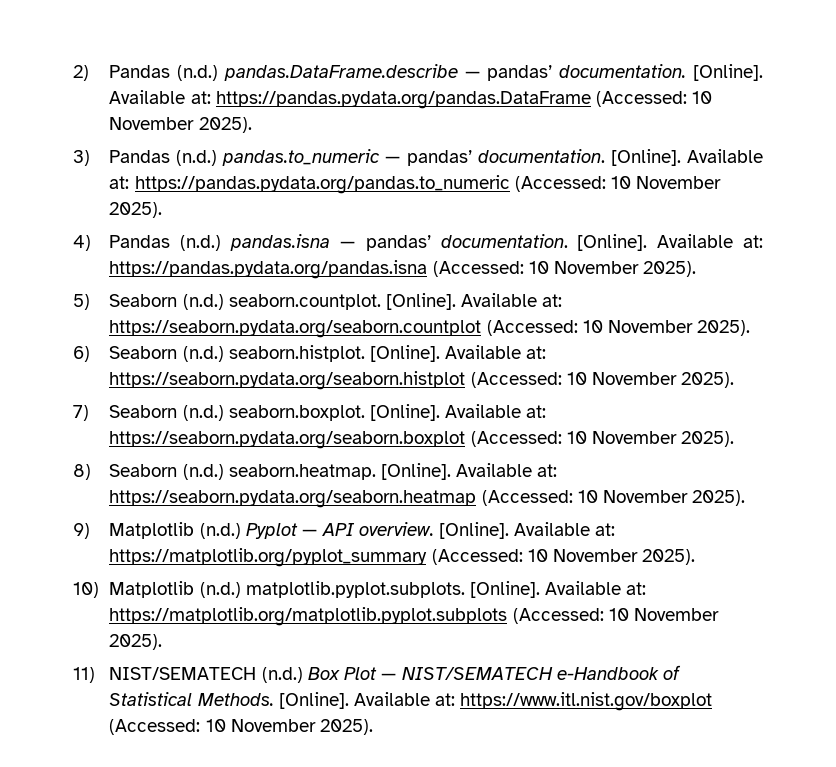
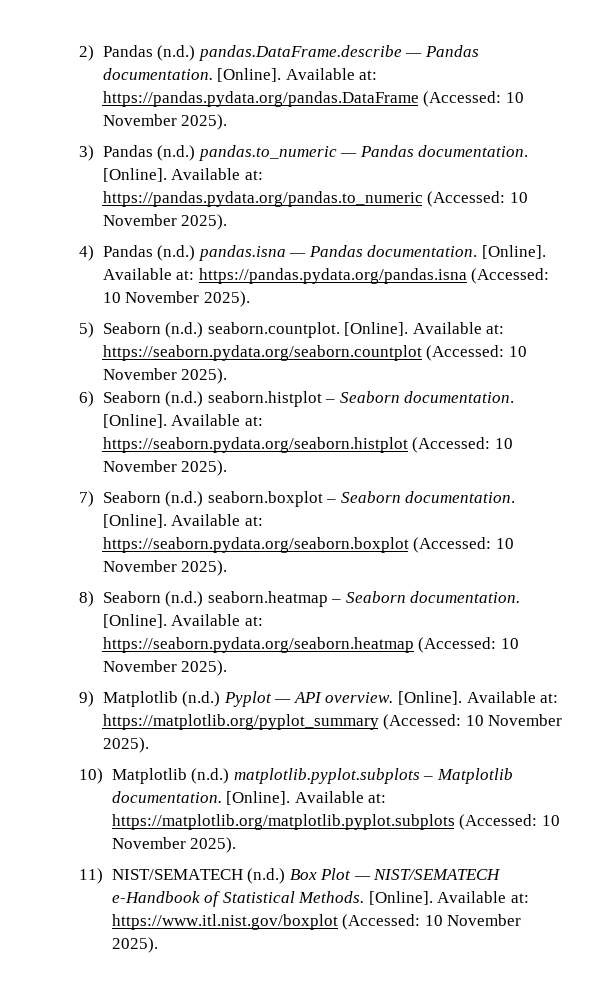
[487,65,553,81] pandas’ -> [424,45,479,57] Pandas
[407,150,473,166] pandas’ -> [359,145,414,157] Pandas
[365,235,431,251] pandas’ -> [308,245,363,257] Pandas
[228,345,365,362] seaborn.histplot. -> [207,391,515,407] seaborn.histplot – Seaborn documentation.
[228,405,365,421] seaborn.boxplot. -> [207,491,516,507] seaborn.boxplot – Seaborn documentation.
[228,464,376,480] seaborn.heatmap. -> [207,591,521,607] seaborn.heatmap – Seaborn documentation.
[245,581,465,598] matplotlib.pyplot.subplots. -> [233,768,513,784] [111,791,222,803] matplotlib.pyplot.subplots – Matplotlib documentation.

